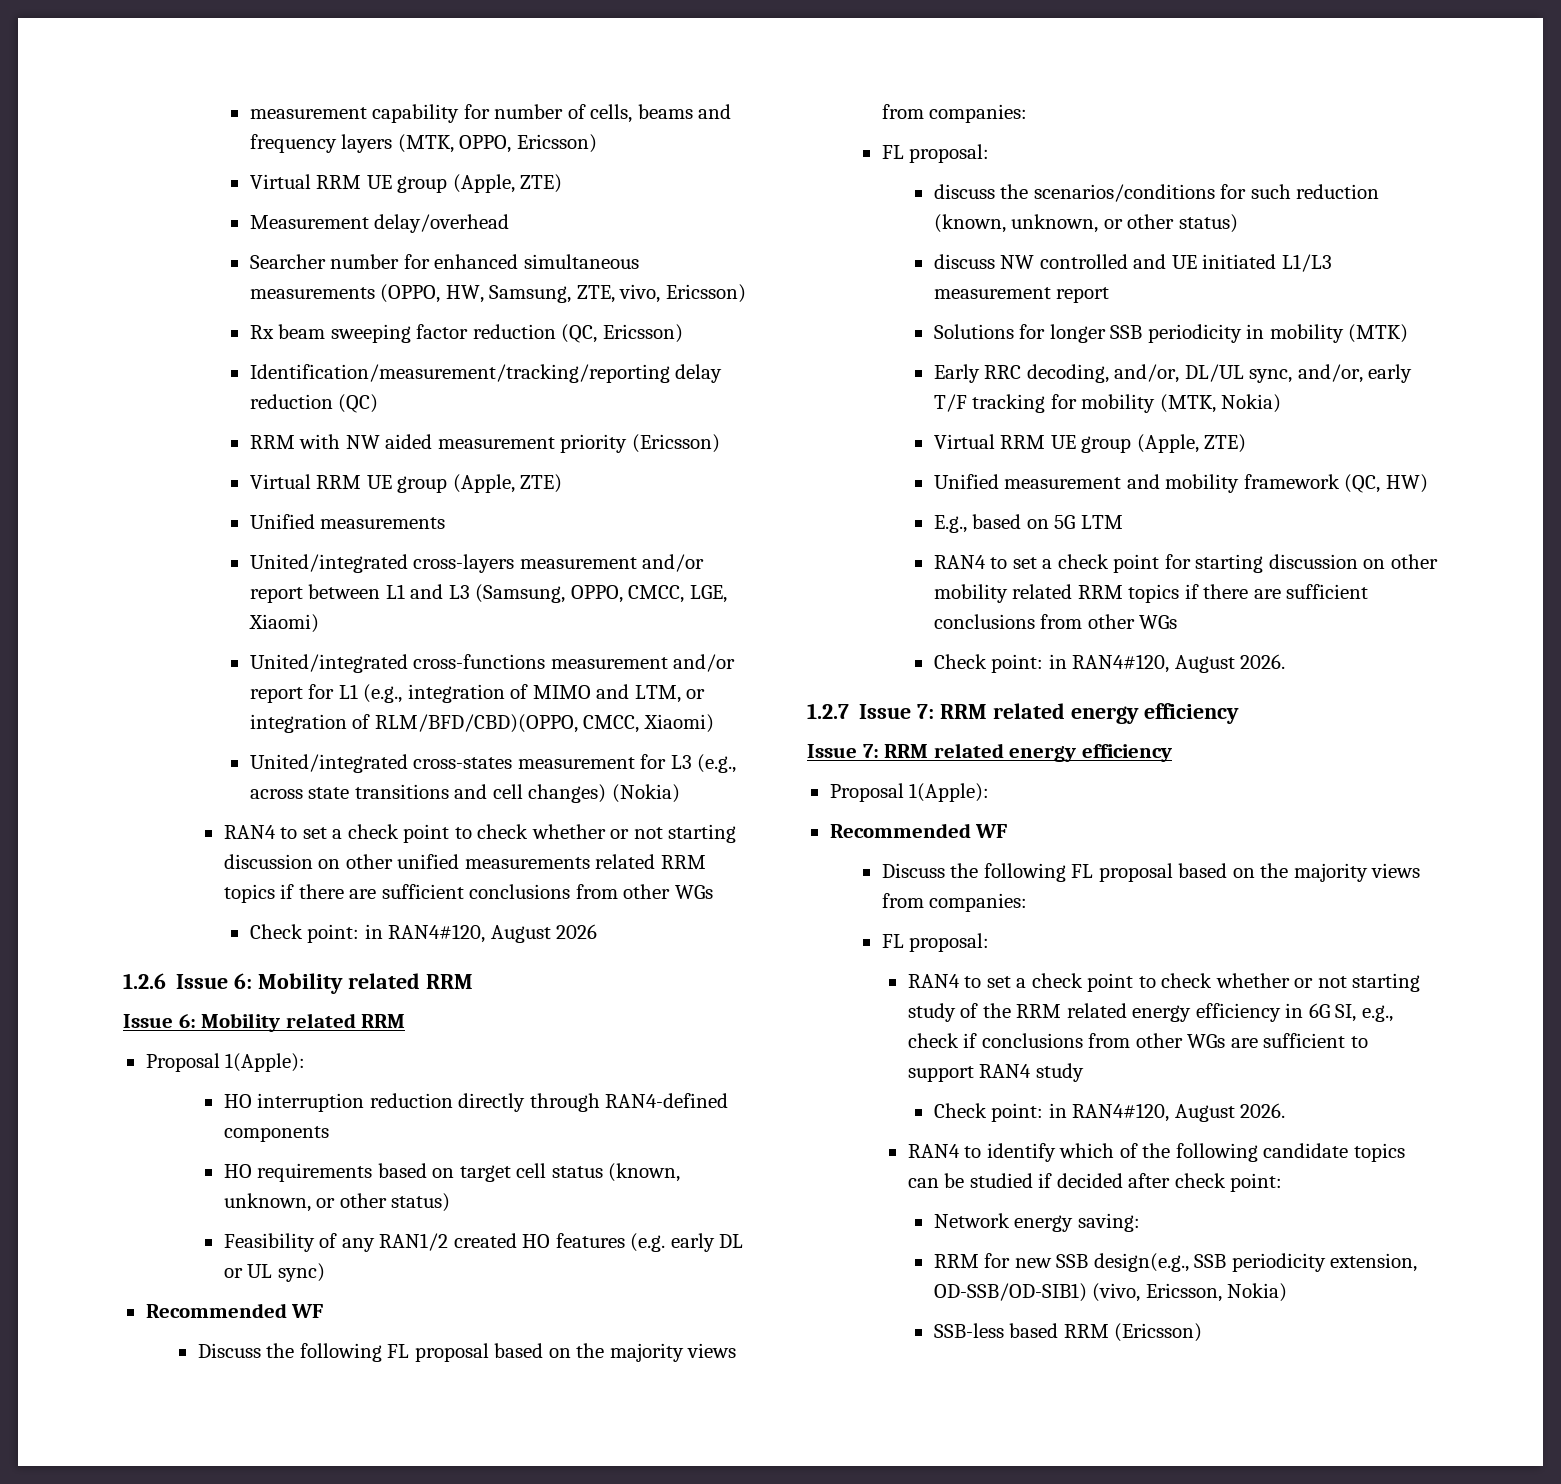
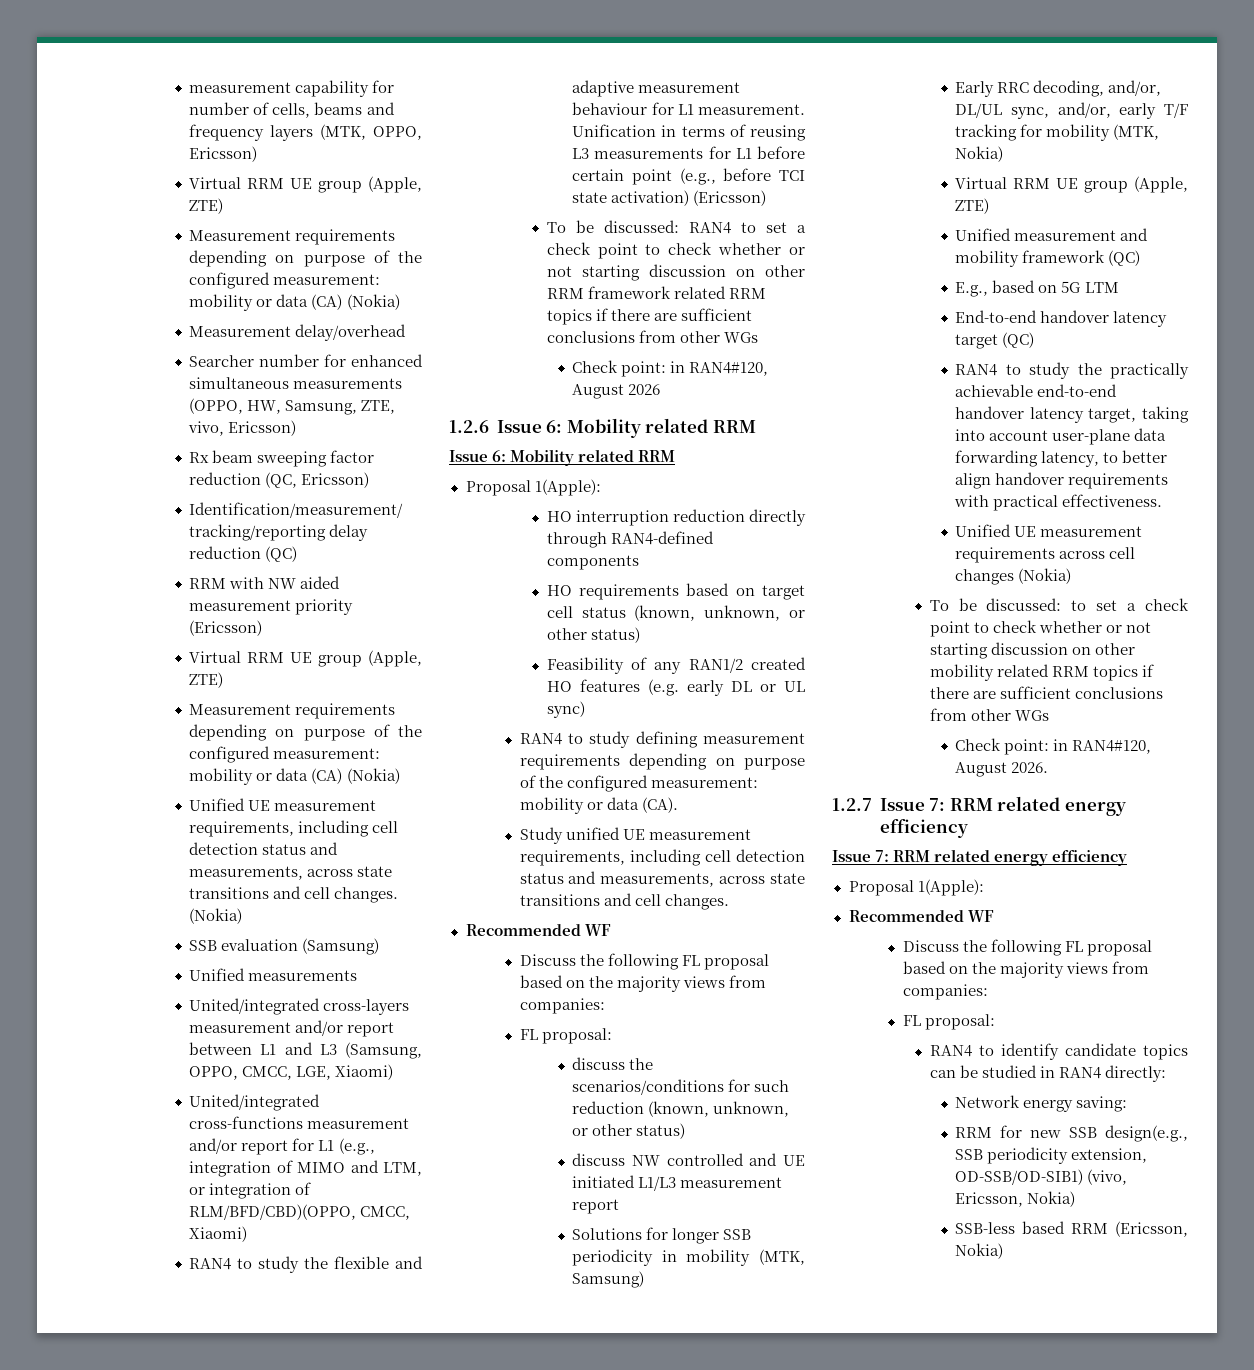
(563, 183) none -> [189,229,396,245] [189,250,423,267] [189,272,381,289] [189,294,400,311] // Measurement requirements depending on purpose of the configured measurement: mobility or data (CA) (Nokia)
(563, 483) none -> [189,703,396,719] [189,724,423,741] [189,746,381,763] [189,768,400,785] [189,798,377,811] [189,820,399,837] [189,842,339,855] [189,866,393,880] [189,886,399,903] [189,908,243,924] [189,938,380,955] // Measurement requirements depending on purpose of the configured measurement: mobility or data (CA) (Nokia) // Unified UE measurement requirements, including cell detection status and measurements, across state transitions and cell changes. (Nokia) // SSB evaluation (Samsung)
[249,754,737,773] [249,784,680,803] United/integrated cross-states measurement for L3 (e.g., across state transitions and cell changes) (Nokia) // -> [189,1256,423,1273] [572,80,741,97] [572,102,805,115] [572,124,806,141] [572,146,805,159] [572,168,805,185] [572,190,767,206] [546,220,679,233] RAN4 to study the flexible and adaptive measurement behaviour for L1 measurement. Unification in terms of reusing L3 measurements for L1 before certain point (e.g., before TCI state activation) (Ericsson) // To be discussed:
[397,854,590,869] unified measurements -> [546,286,671,299] RRM framework
(325, 1272) none -> [519,731,805,748] [519,753,806,770] [519,775,758,792] [519,797,678,814] [519,827,751,844] [519,849,805,866] [519,871,805,887] [519,893,729,910] // RAN4 to study defining measurement requirements depending on purpose of the configured measurement: mobility or data (CA). // Study unified UE measurement requirements, including cell detection status and measurements, across state transitions and cell changes.
[1348,324,1409,343] (MTK) -> [759,1249,805,1265] [572,1271,645,1288] (MTK, Samsung)
[1344,474,1428,493] (QC, HW) -> [1108,250,1141,266] (QC)
[933,554,1191,573] RAN4 to set a check point for -> [955,310,1168,327] [955,332,1035,349] [955,362,1189,379] [955,384,1118,397] [955,406,1189,423] [955,428,1167,445] [955,450,1168,467] [955,472,1169,489] [954,494,1163,511] [955,524,1143,537] [955,547,1136,563] [955,568,1072,585] [929,598,1189,611] [929,620,1151,637] End-to-end handover latency target (QC) // RAN4 to study the practically achievable end-to-end handover latency target, taking into account user-plane data forwarding latency, to better align handover requirements with practical effectiveness. // Unified UE measurement requirements across cell changes (Nokia) // To be discussed: to set a check point to check whether or not
[907,973,1421,992] [907,1003,1393,1022] [907,1033,1368,1048] [907,1063,1084,1082] [933,1103,1286,1122] // RAN4 to set a check point to check whether or not starting study of the RRM related energy efficiency in 6G SI, e.g., check if conclusions from other WGs are sufficient to support RAN4 study // Check point: in RAN4#120, August 2026. -> (995, 1022) none
[1059,1143,1258,1162] which of the following -> (1059, 1051) none
[1038,1173,1283,1192] if decided after check point: -> [1039,1065,1166,1082] in RAN4 directly:
[1114,1323,1203,1342] (Ericsson) -> [1115,1221,1188,1237] [955,1243,1004,1259] (Ericsson, Nokia)

